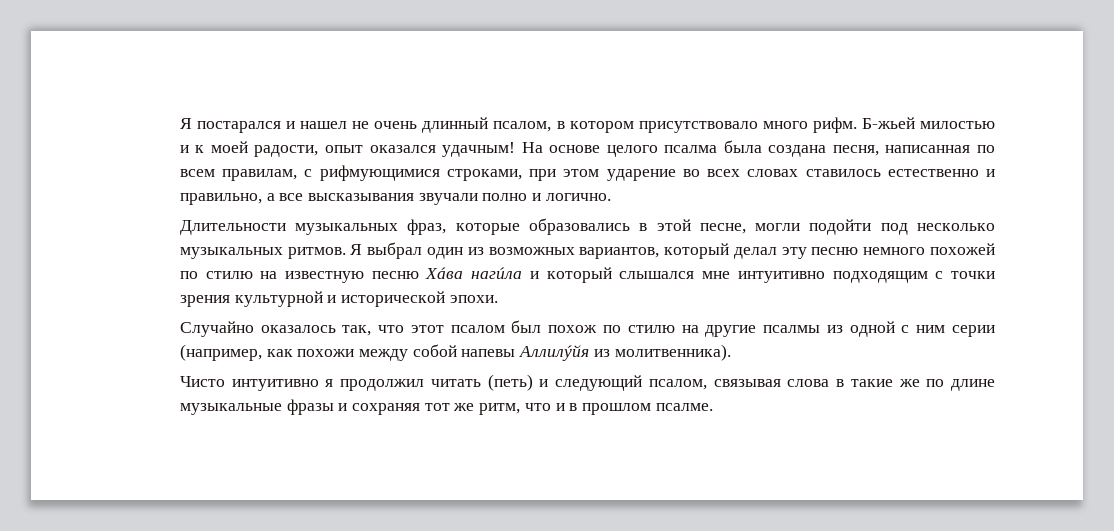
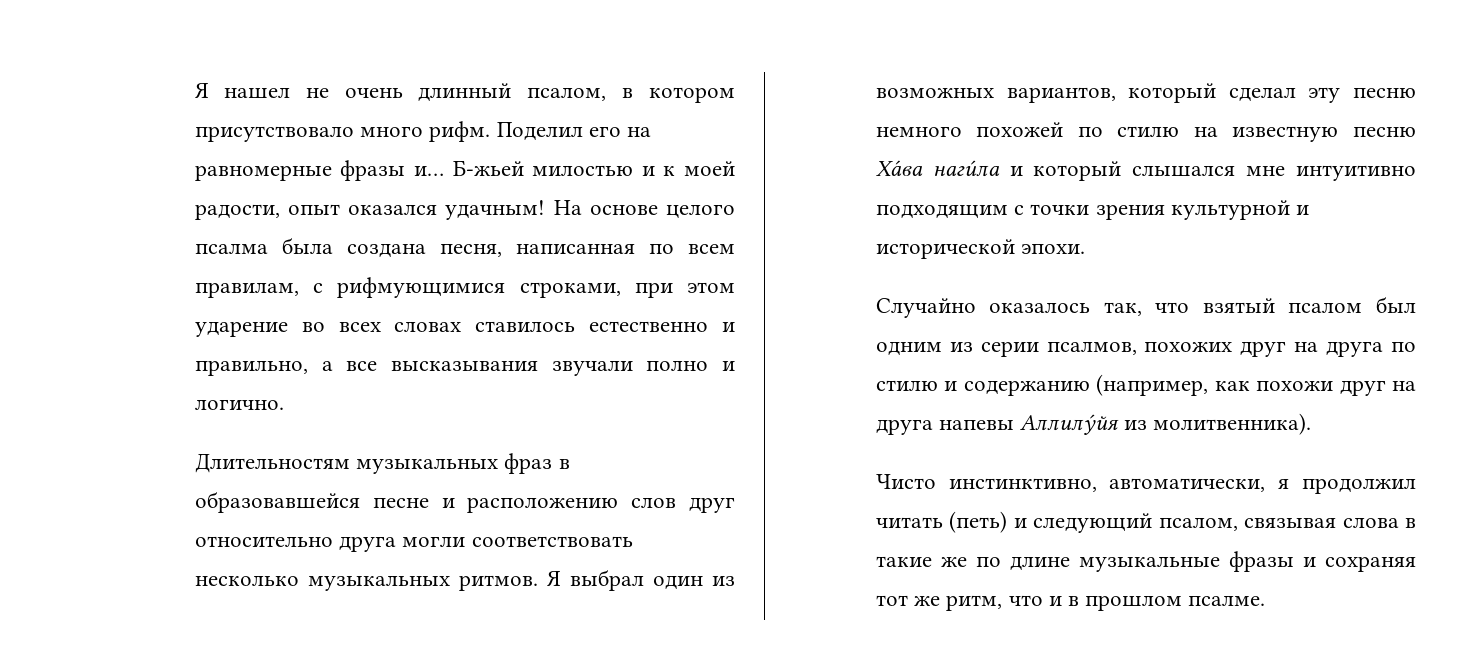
[179,118,296,133] Я постарался и -> [194,82,209,98] Я
(857, 125) none -> [496,122,651,141] [194,160,445,181] Поделил его на равномерные фразы и…
[179,218,908,235] Длительности музыкальных фраз, которые образовались в этой песне, могли подойти под -> [194,453,570,474] [194,491,735,513] [194,536,633,552] Длительностям музыкальных фраз в образовавшейся песне и расположению слов друг относительно друга могли соответствовать
[733,247,777,259] делал -> [1228,87,1296,102] сделал
[410,325,444,333] этот -> [1202,298,1275,313] взятый
[548,321,995,337] [179,344,457,361] похож по стилю на другие псалмы из одной с ним серии (например, как похожи между собой -> [875,341,1416,357] [875,374,1416,396] [875,419,933,435] одним из серии псалмов, похожих друг на друга по стилю и содержанию (например, как похожи друг на друга
[231,379,319,391] интуитивно -> [948,478,1266,492] инстинктивно, автоматически,

